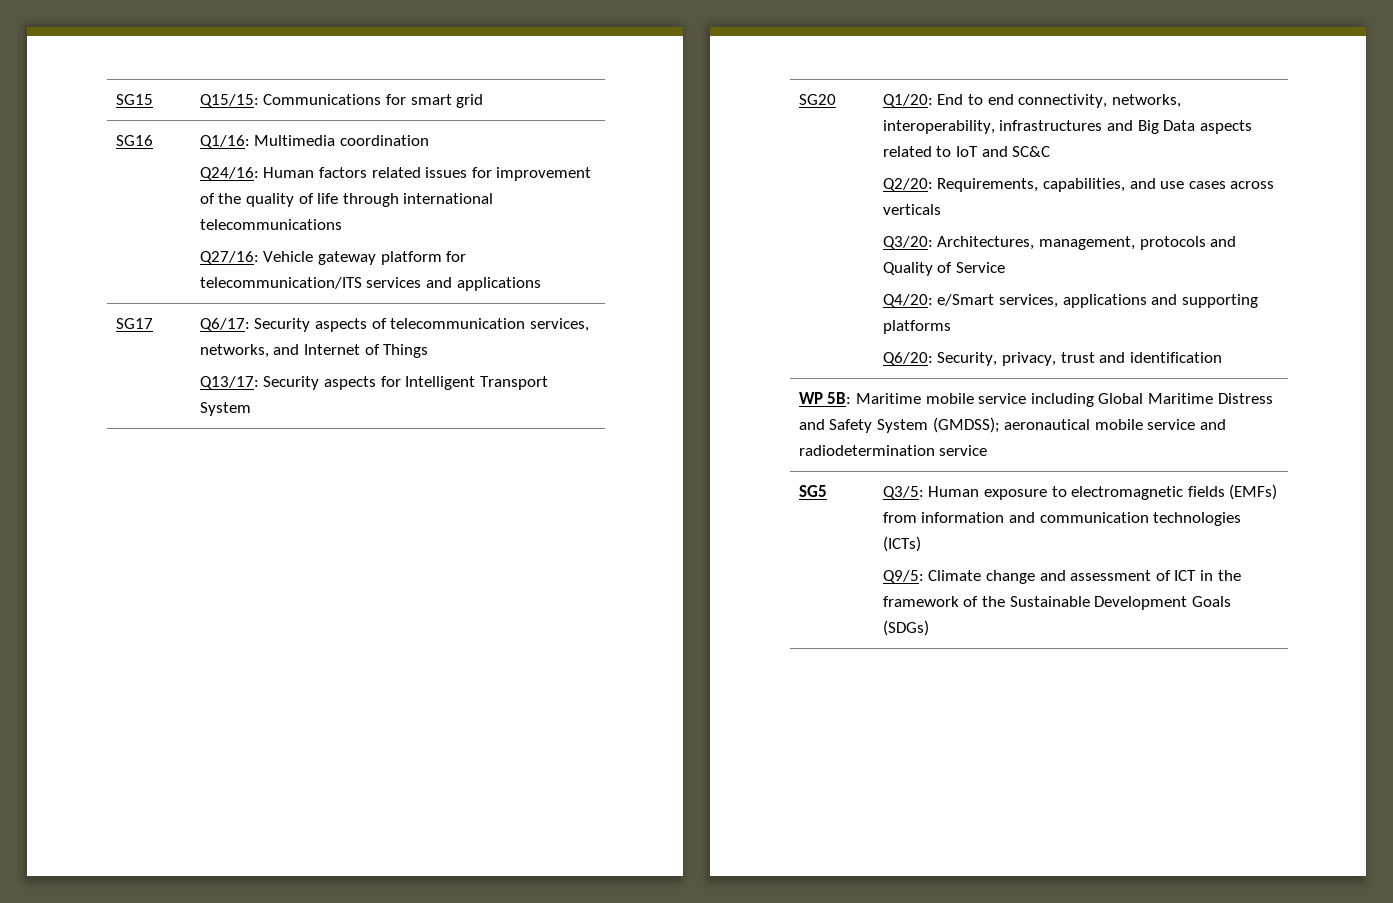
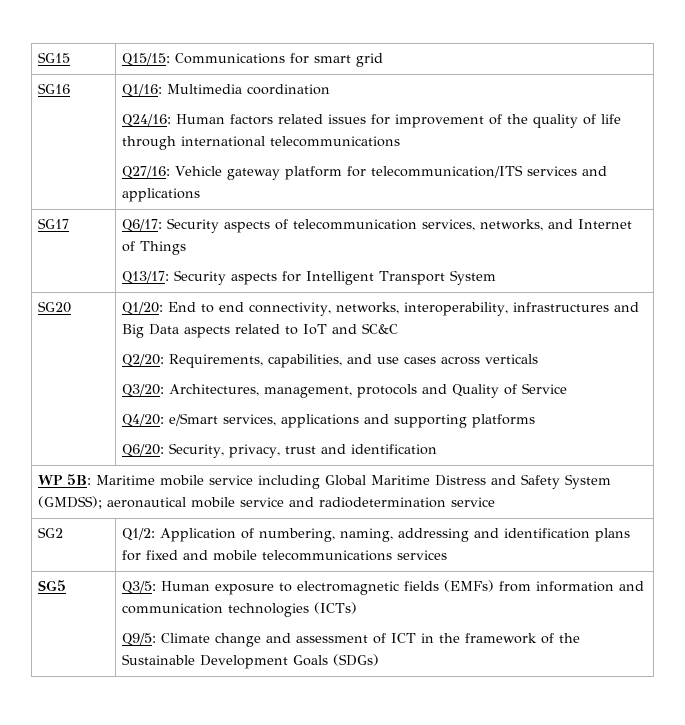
(988, 450) none -> [38,527,64,538] [122,528,631,542] [122,550,448,561] // SG2 | Q1/2: Application of numbering, naming, addressing and identification plans for fixed and mobile telecommunications services

